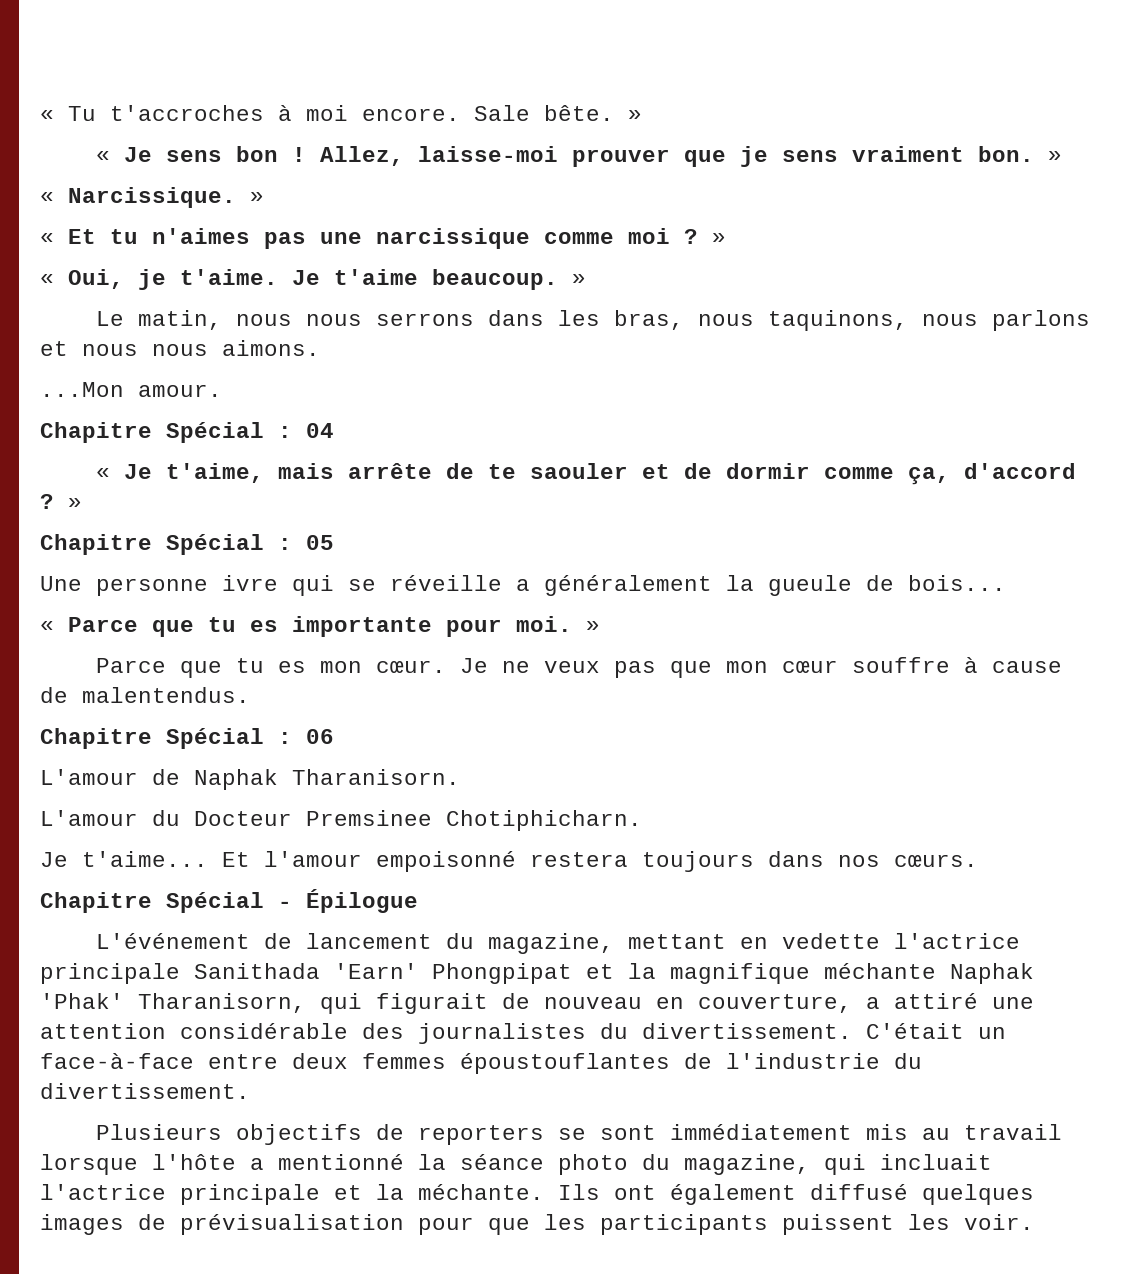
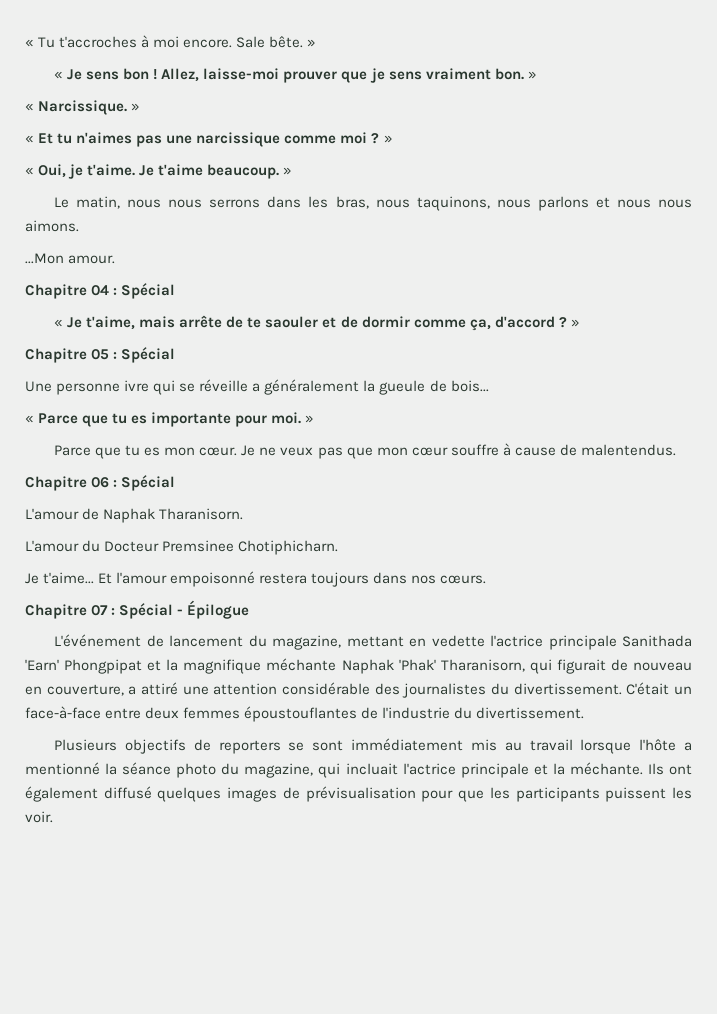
[166,422,334,443] Spécial : 04 -> [91,283,176,299] 04 : Spécial
[166,534,334,555] Spécial : 05 -> [91,347,176,363] 05 : Spécial
[166,728,334,749] Spécial : 06 -> [91,475,176,491] 06 : Spécial
(152, 902) none -> [91,605,116,616] 07 :

